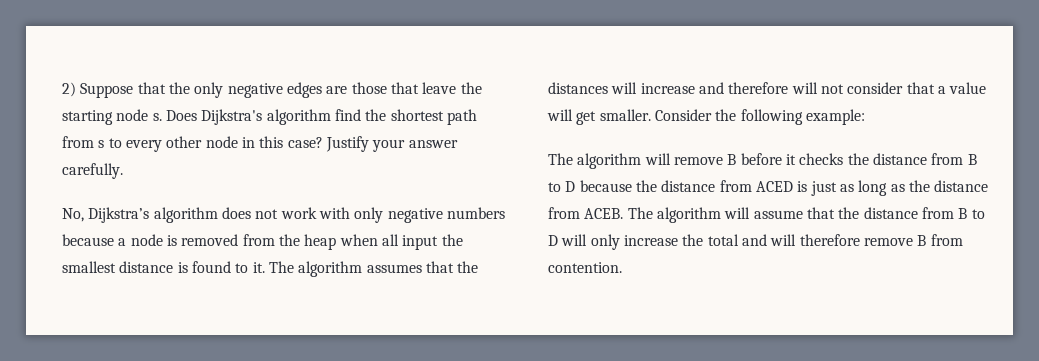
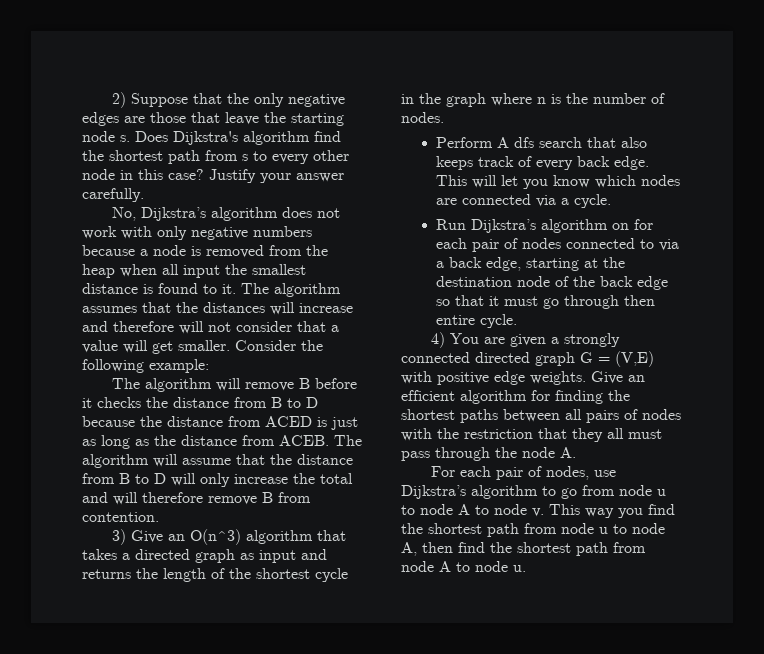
(622, 267) none -> [112,529,347,545] [82,549,327,563] [82,568,348,582] [401,93,665,107] [401,112,444,123] [436,137,648,148] [436,156,650,170] [436,175,681,189] [436,194,612,208] [436,219,654,233] [436,238,680,252] [436,257,626,271] [436,276,669,290] [436,295,656,309] [436,314,518,328] [431,332,621,348] [401,351,654,367] [401,371,645,385] [401,390,630,404] [401,409,681,423] [401,428,662,442] [401,447,576,461] [431,466,617,480] [401,485,666,499] [401,504,675,518] [401,523,665,537] [401,542,646,556] [401,561,526,572] // 3) Give an O(n^3) algorithm that takes a directed graph as input and returns the length of the shortest cycle in the graph where n is the number of nodes. // Perform A dfs search that also keeps track of every back edge. This will let you know which nodes are connected via a cycle. // Run Dijkstra’s algorithm on for each pair of nodes connected to via a back edge, starting at the destination node of the back edge so that it must go through then entire cycle. // 4) You are given a strongly connected directed graph G = (V,E) with positive edge weights. Give an efficient algorithm for finding the shortest paths between all pairs of nodes with the restriction that they all must pass through the node A. // For each pair of nodes, use Dijkstra’s algorithm to go from node u to node A to node v. This way you find the shortest path from node u to node A, then find the shortest path from node A to node u.

